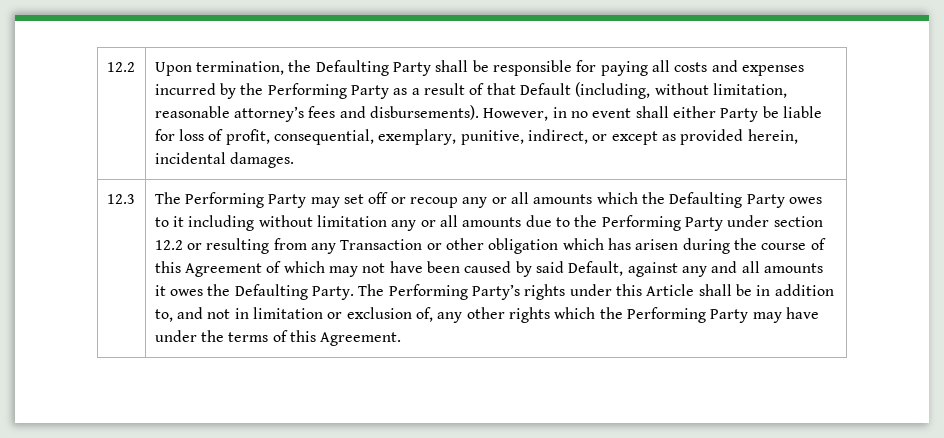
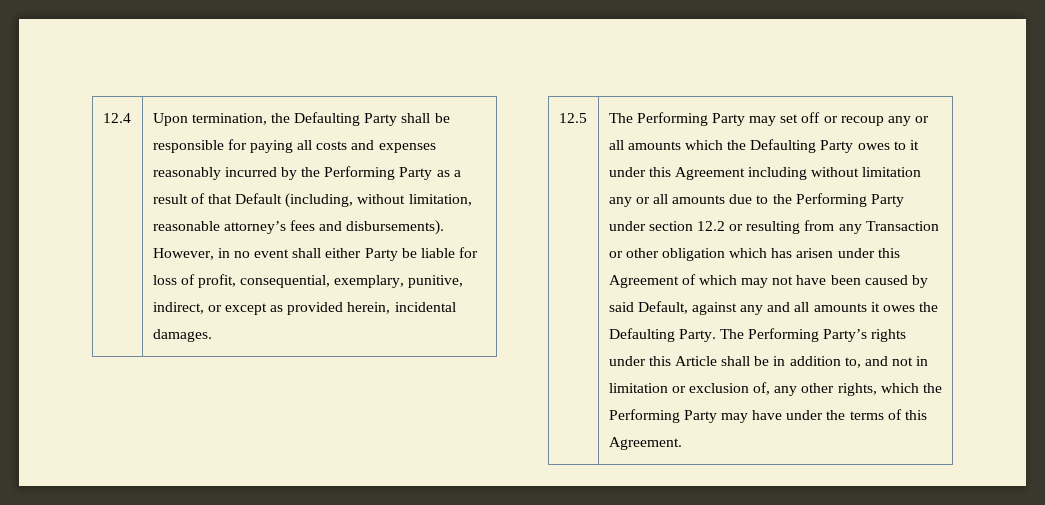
[106,62,135,72] 12.2 -> [102,113,131,123] 12.4
(804, 70) none -> [152,167,221,180] reasonably
[106,194,135,204] 12.3 -> [558,113,587,123] 12.5
(185, 221) none -> [608,167,745,180] under this Agreement
[682,238,826,254] during the course of -> [837,248,875,258] under
[509,307,551,323] rights -> [837,383,877,396] rights,

